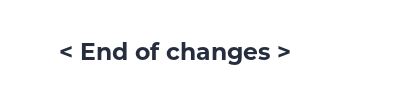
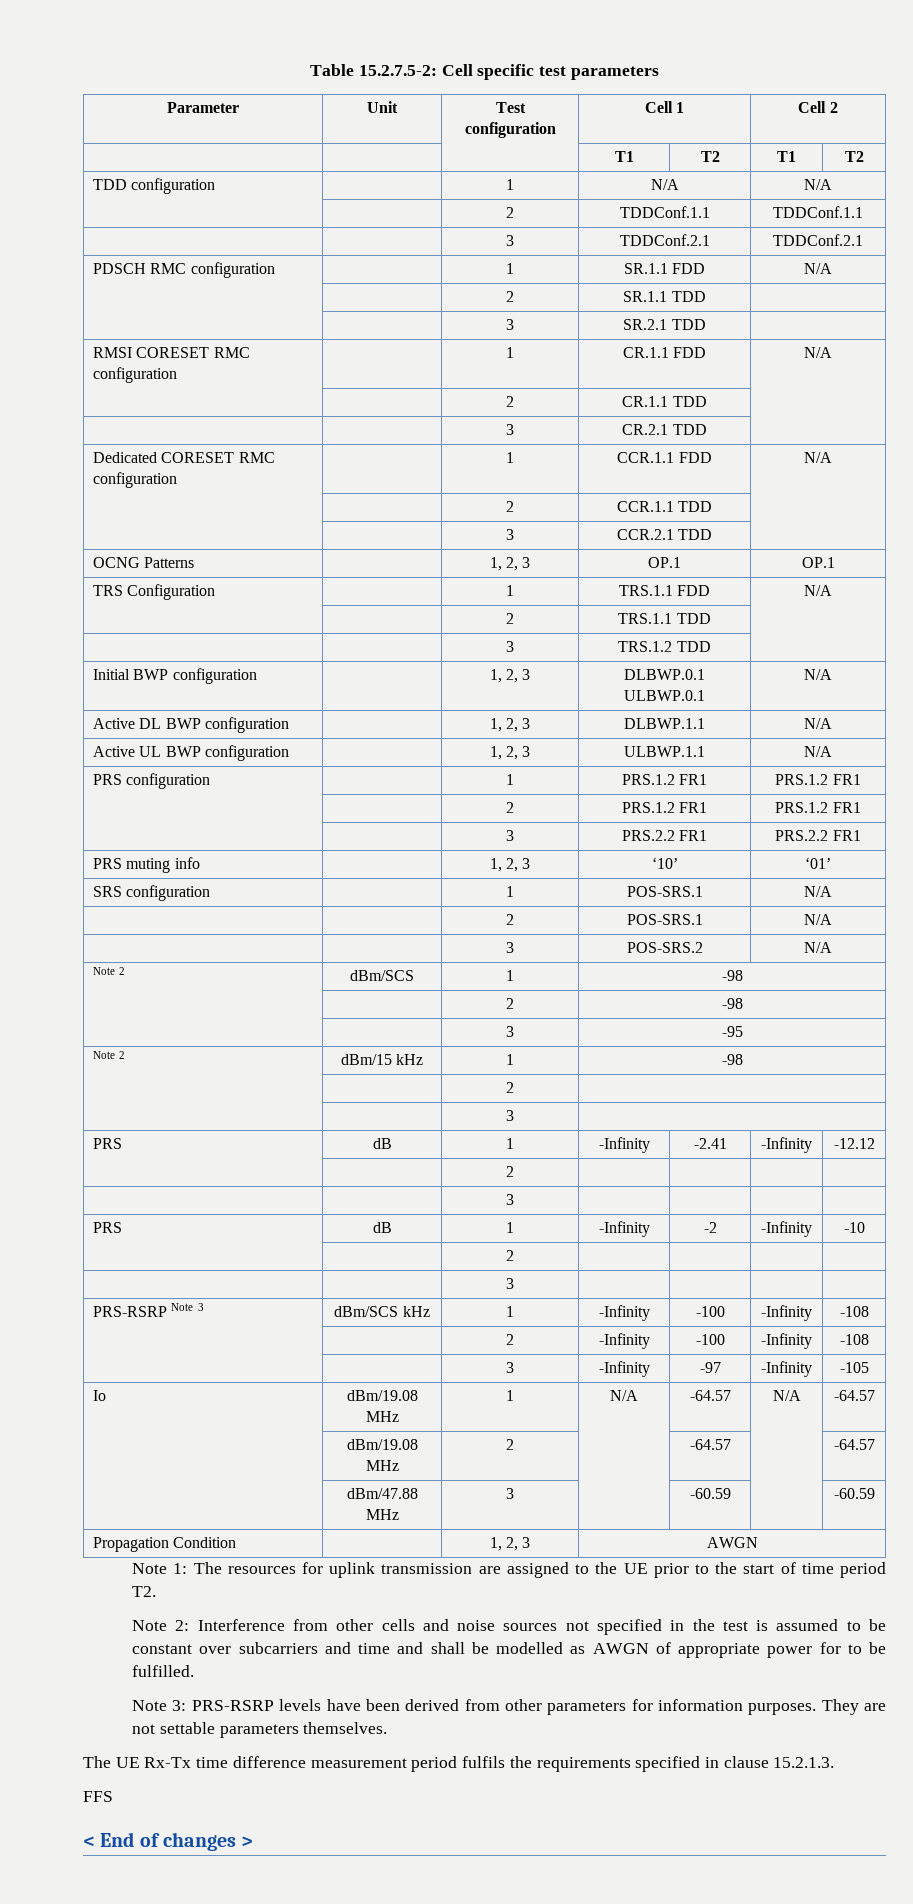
(59, 53) none -> [310,64,659,80] [167,102,239,113] [367,101,398,113] [495,102,526,113] [464,122,556,138] [644,101,685,113] [798,101,838,113] [614,151,634,162] [700,151,720,162] [777,151,796,162] [844,151,864,162] [93,178,216,194] [506,179,514,190] [650,179,679,190] [804,179,832,190] [506,207,514,218] [619,206,710,218] [773,206,863,218] [506,235,514,246] [619,234,710,246] [773,234,863,246] [93,262,275,278] [506,263,514,274] [623,263,706,274] [804,263,832,274] [506,291,514,302] [623,291,706,302] [506,319,514,330] [623,319,706,330] [93,347,250,358] [93,367,178,383] [506,347,514,358] [622,347,707,358] [804,347,832,358] [506,396,514,407] [622,396,707,407] [506,424,514,435] [622,424,707,435] [93,452,275,463] [93,472,178,488] [506,452,514,463] [617,452,712,463] [804,452,832,463] [506,501,514,512] [616,501,713,512] [506,529,514,540] [616,529,713,540] [93,557,195,568] [489,557,531,571] [648,557,681,568] [801,557,835,568] [93,584,216,600] [506,585,514,596] [618,585,711,596] [804,585,832,596] [506,613,514,624] [618,613,711,624] [506,641,514,652] [618,641,711,652] [93,668,257,684] [489,669,531,683] [624,669,705,680] [624,690,705,701] [804,669,832,680] [93,717,290,733] [489,718,531,732] [624,718,705,729] [804,718,832,729] [93,745,290,761] [489,746,531,760] [624,746,705,757] [804,746,832,757] [93,773,211,789] [506,774,514,785] [621,774,708,785] [775,774,861,785] [506,802,514,813] [621,802,708,813] [775,802,861,813] [506,830,514,841] [621,830,708,841] [775,830,861,841] [93,857,200,873] [489,858,531,872] [651,857,678,869] [805,857,831,869] [93,885,211,901] [506,886,514,897] [626,886,703,897] [804,886,832,897] [506,914,514,925] [626,914,703,925] [804,914,832,925] [506,942,514,953] [626,942,703,953] [804,942,832,953] [93,967,126,975] [350,970,414,981] [506,970,514,981] [721,970,743,981] [506,998,514,1009] [721,998,743,1009] [506,1026,514,1037] [721,1026,743,1037] [93,1051,126,1059] [340,1054,424,1065] [506,1054,514,1065] [721,1054,743,1065] [506,1082,514,1093] [506,1110,514,1121] [93,1138,123,1149] [372,1138,392,1149] [506,1138,514,1149] [598,1137,650,1153] [693,1138,727,1149] [761,1137,812,1153] [833,1138,875,1149] [506,1166,514,1177] [506,1194,514,1205] [93,1222,123,1233] [372,1222,392,1233] [506,1222,514,1233] [598,1221,650,1237] [703,1222,717,1233] [761,1221,812,1237] [843,1222,865,1233] [506,1250,514,1261] [506,1278,514,1289] [93,1303,204,1317] [334,1306,430,1317] [506,1306,514,1317] [598,1305,650,1321] [695,1306,725,1317] [761,1305,812,1321] [839,1306,869,1317] [506,1334,514,1345] [598,1333,650,1349] [695,1334,725,1345] [761,1333,812,1349] [839,1334,869,1345] [506,1362,514,1373] [598,1361,650,1377] [699,1362,721,1373] [761,1361,812,1377] [839,1362,869,1373] [93,1390,107,1401] [346,1390,418,1401] [365,1411,399,1422] [506,1390,514,1401] [610,1390,638,1401] [689,1390,731,1401] [772,1390,801,1401] [833,1390,875,1401] [346,1439,418,1450] [365,1460,399,1471] [506,1439,514,1450] [689,1439,731,1450] [833,1439,875,1450] [346,1488,418,1499] [365,1509,399,1520] [506,1488,514,1499] [689,1488,731,1499] [833,1488,875,1499] [93,1537,237,1552] [489,1537,531,1551] [706,1537,758,1548] [132,1562,887,1578] [132,1586,157,1597] [132,1619,886,1635] [132,1642,887,1658] [132,1665,195,1677] [132,1699,886,1715] [132,1722,388,1738] [83,1756,835,1772] [83,1791,113,1802] Table 15.2.7.5-2: Cell specific test parameters // Parameter | Unit | Test configuration | Cell 1 | Cell 2 // | | | T1 | T2 | T1 | T2 // TDD configuration | | 1 | N/A | N/A // | | 2 | TDDConf.1.1 | TDDConf.1.1 // | | 3 | TDDConf.2.1 | TDDConf.2.1 // PDSCH RMC configuration | | 1 | SR.1.1 FDD | N/A // | | 2 | SR.1.1 TDD | // | | 3 | SR.2.1 TDD | // RMSI CORESET RMC configuration | | 1 | CR.1.1 FDD | N/A // | | 2 | CR.1.1 TDD | // | | 3 | CR.2.1 TDD | // Dedicated CORESET RMC configuration | | 1 | CCR.1.1 FDD | N/A // | | 2 | CCR.1.1 TDD | // | | 3 | CCR.2.1 TDD | // OCNG Patterns | | 1, 2, 3 | OP.1 | OP.1 // TRS Configuration | | 1 | TRS.1.1 FDD | N/A // | | 2 | TRS.1.1 TDD | // | | 3 | TRS.1.2 TDD | // Initial BWP configuration | | 1, 2, 3 | DLBWP.0.1 ULBWP.0.1 | N/A // Active DL BWP configuration | | 1, 2, 3 | DLBWP.1.1 | N/A // Active UL BWP configuration | | 1, 2, 3 | ULBWP.1.1 | N/A // PRS configuration | | 1 | PRS.1.2 FR1 | PRS.1.2 FR1 // | | 2 | PRS.1.2 FR1 | PRS.1.2 FR1 // | | 3 | PRS.2.2 FR1 | PRS.2.2 FR1 // PRS muting info | | 1, 2, 3 | ‘10’ | ‘01’ // SRS configuration | | 1 | POS-SRS.1 | N/A // | | 2 | POS-SRS.1 | N/A // | | 3 | POS-SRS.2 | N/A // Note 2 | dBm/SCS | 1 | -98 // | | 2 | -98 // | | 3 | -95 // Note 2 | dBm/15 kHz | 1 | -98 // | | 2 | // | | 3 | // PRS | dB | 1 | -Infinity | -2.41 | -Infinity | -12.12 // | | 2 | | | | // | | 3 | | | | // PRS | dB | 1 | -Infinity | -2 | -Infinity | -10 // | | 2 | | | | // | | 3 | | | | // PRS-RSRP Note 3 | dBm/SCS kHz | 1 | -Infinity | -100 | -Infinity | -108 // | | 2 | -Infinity | -100 | -Infinity | -108 // | | 3 | -Infinity | -97 | -Infinity | -105 // Io | dBm/19.08 MHz | 1 | N/A | -64.57 | N/A | -64.57 // | dBm/19.08 MHz | 2 | | -64.57 | | -64.57 // | dBm/47.88 MHz | 3 | | -60.59 | | -60.59 // Propagation Condition | | 1, 2, 3 | AWGN // Note 1: The resources for uplink transmission are assigned to the UE prior to the start of time period T2. // Note 2: Interference from other cells and noise sources not specified in the test is assumed to be constant over subcarriers and time and shall be modelled as AWGN of appropriate power for to be fulfilled. // Note 3: PRS-RSRP levels have been derived from other parameters for information purposes. They are not settable parameters themselves. // The UE Rx-Tx time difference measurement period fulfils the requirements specified in clause 15.2.1.3. // FFS //

